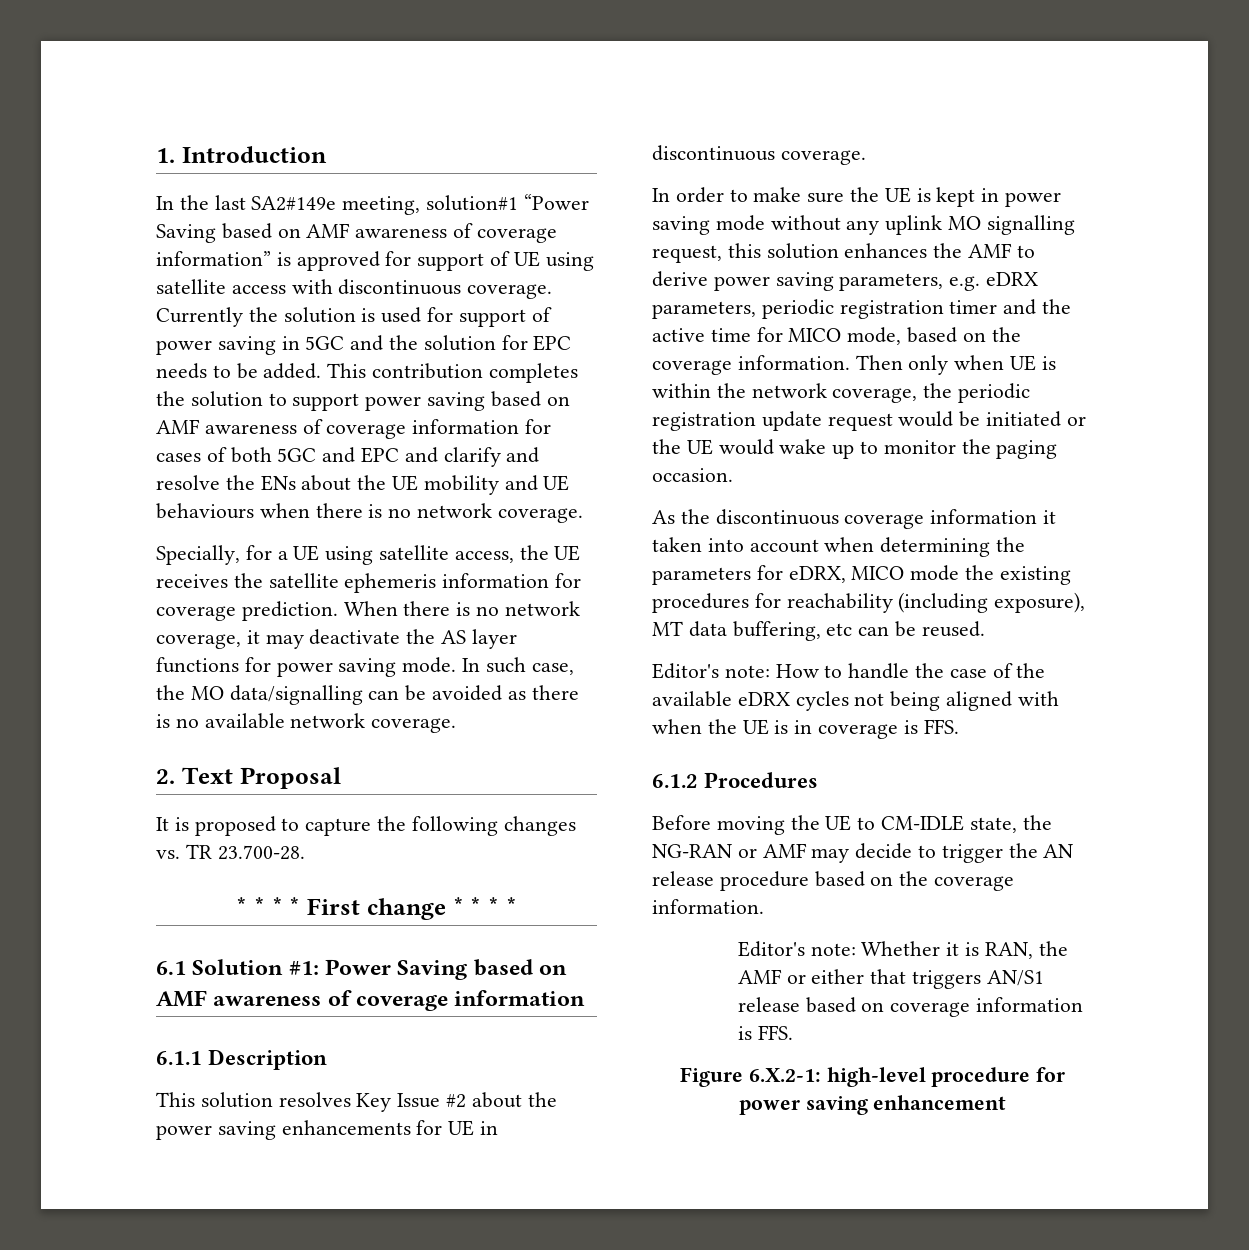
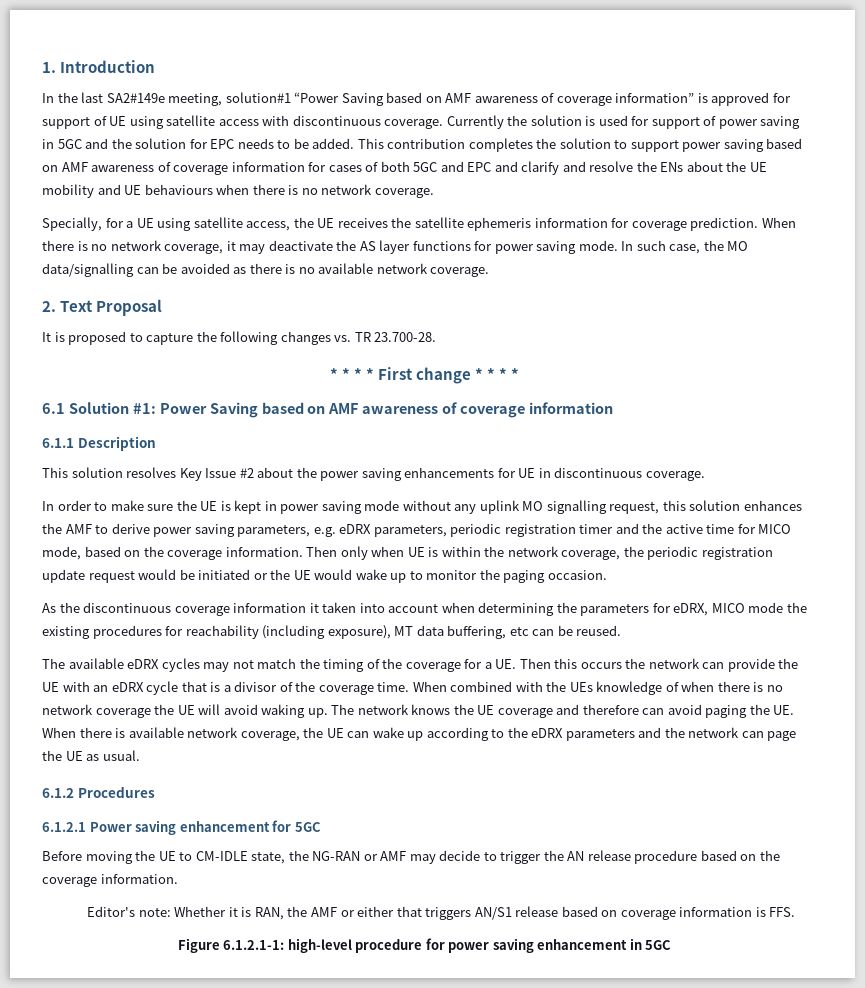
[652,663,1046,679] [652,691,1059,711] [652,719,959,739] [652,772,819,788] Editor's note: How to handle the case of the available eDRX cycles not being aligned with when the UE is in coverage is FFS. // 6.1.2 Procedures -> [42,658,799,672] [42,681,783,695] [42,704,795,718] [42,727,797,741] [42,750,140,761] [42,786,155,798] [42,820,321,835] The available eDRX cycles may not match the timing of the coverage for a UE. Then this occurs the network can provide the UE with an eDRX cycle that is a divisor of the coverage time. When combined with the UEs knowledge of when there is no network coverage the UE will avoid waking up. The network knows the UE coverage and therefore can avoid paging the UE. When there is available network coverage, the UE can wake up according to the eDRX parameters and the network can page the UE as usual. // 6.1.2 Procedures // 6.1.2.1 Power saving enhancement for 5GC
[748,1068,821,1082] 6.X.2-1: -> [223,940,285,950] 6.1.2.1-1:
(1007, 1102) none -> [629,938,672,950] in 5GC

